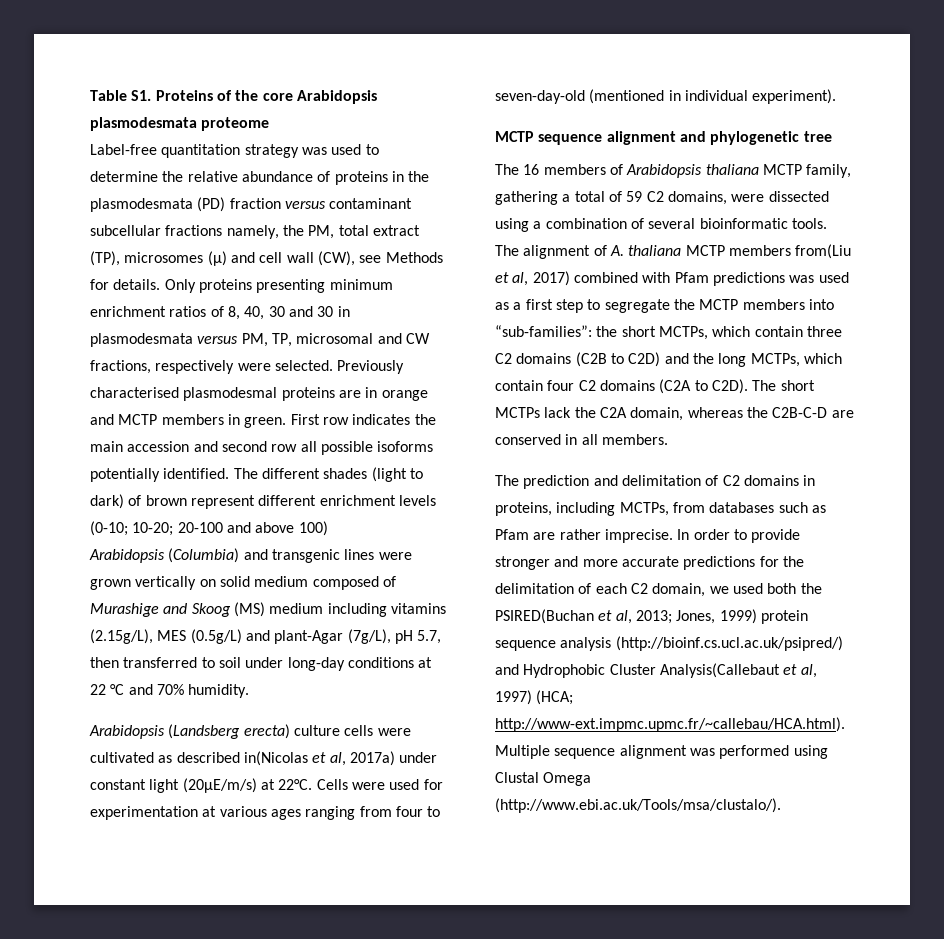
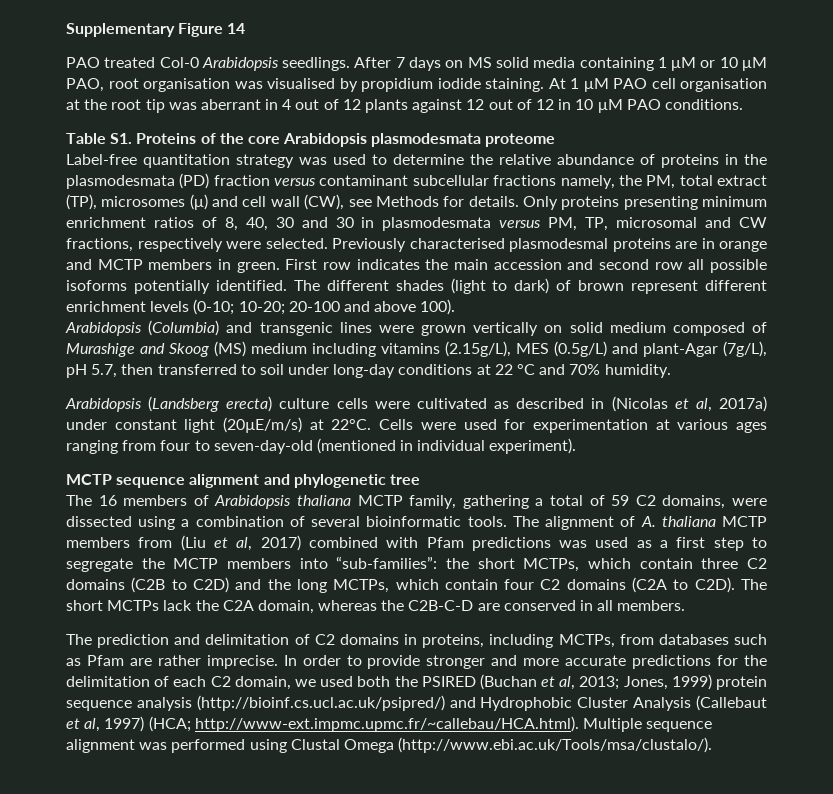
(90, 95) none -> [66,23,246,37] [66,57,767,71] [66,78,767,92] [66,99,743,113] Supplementary Figure 14 // PAO treated Col-0 Arabidopsis seedlings. After 7 days on MS solid media containing 1 μM or 10 μM PAO, root organisation was visualised by propidium iodide staining. At 1 μM PAO cell organisation at the root tip was aberrant in 4 out of 12 plants against 12 out of 12 in 10 μM PAO conditions. //
[298,521,328,536] 100) -> [420,299,456,315] 100).
[243,751,308,766] in(Nicolas -> [591,396,668,412] in (Nicolas
[795,244,852,259] from(Liu -> [138,535,206,551] from (Liu
[495,609,594,624] PSIRED(Buchan -> [421,674,537,690] PSIRED (Buchan
[659,663,780,678] Analysis(Callebaut -> [633,695,767,711] Analysis (Callebaut

